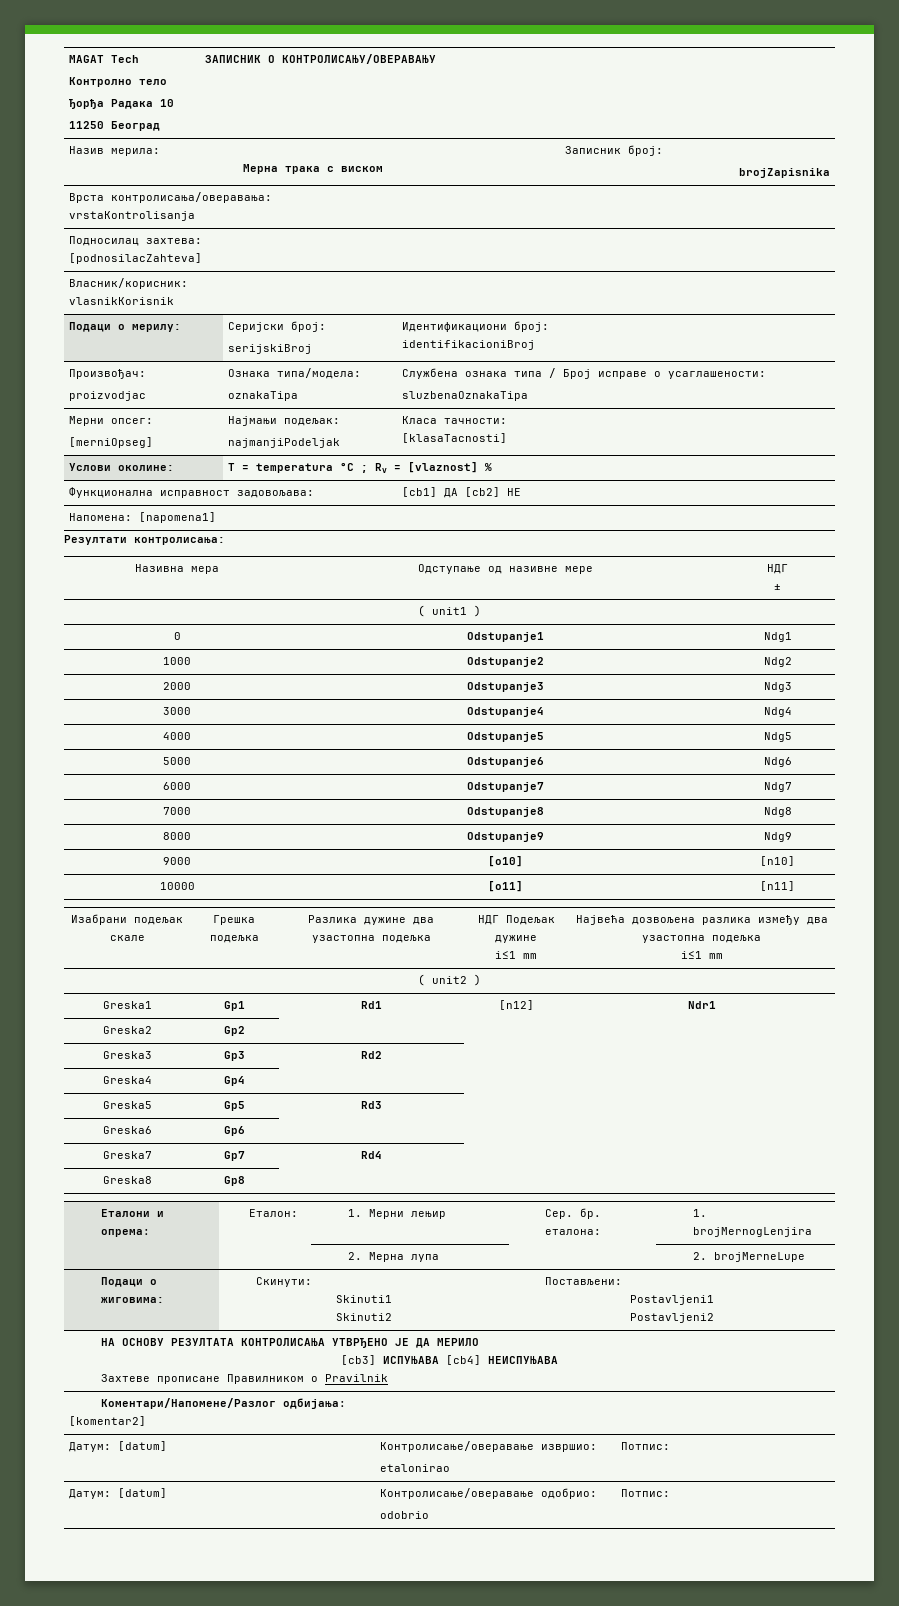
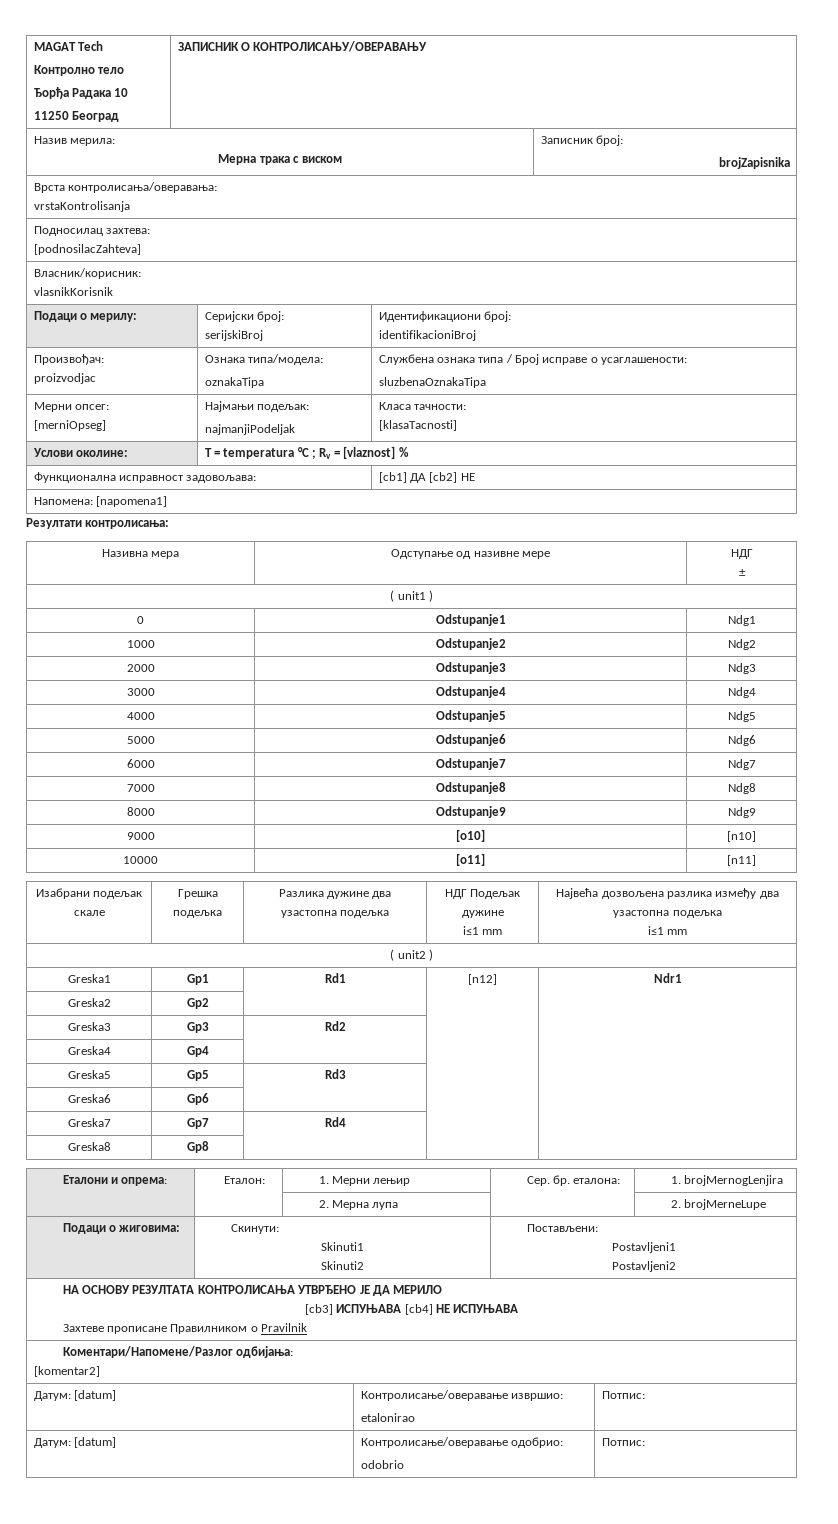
[488,1356,558,1364] НЕИСПУЊАВА -> [435,1304,519,1313] НЕ ИСПУЊАВА

